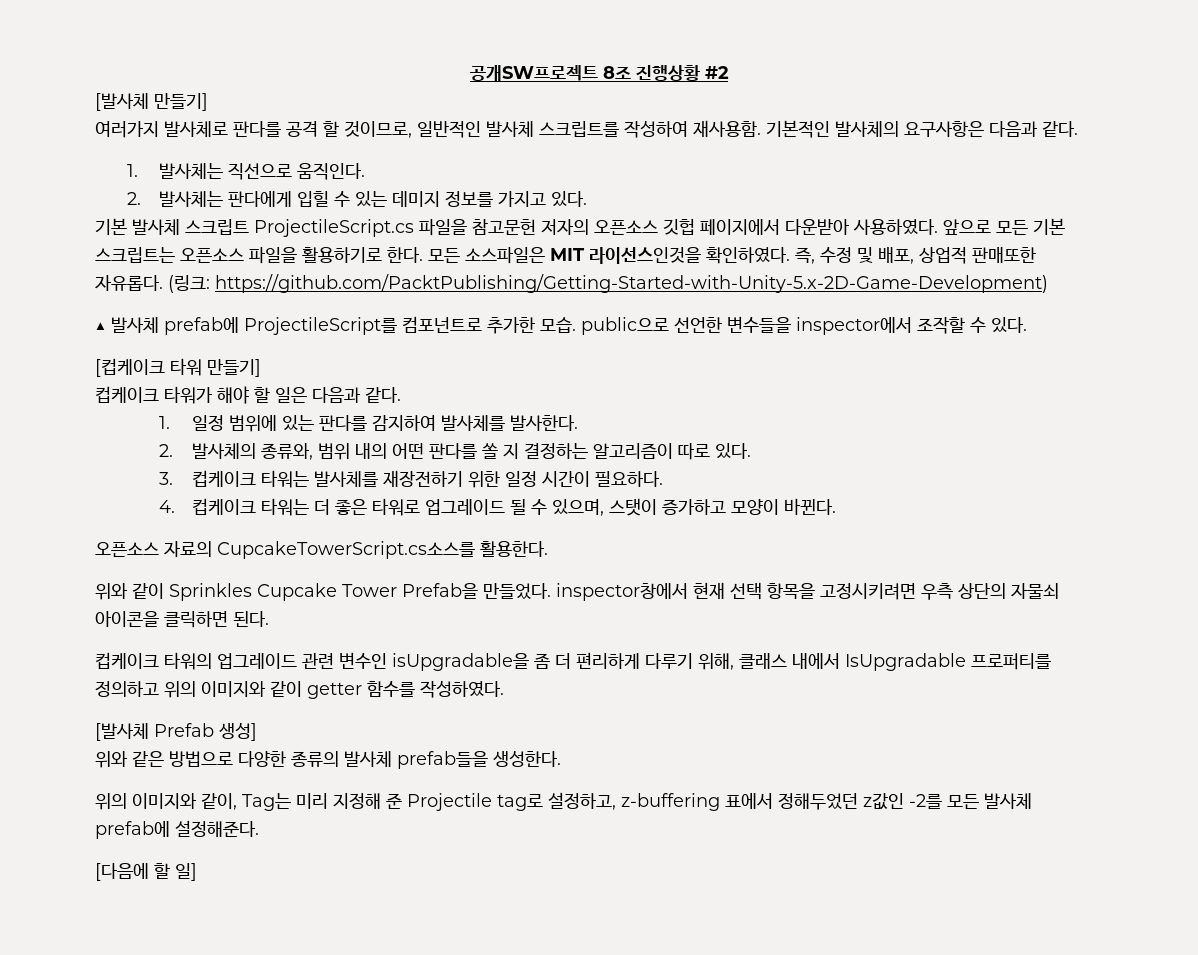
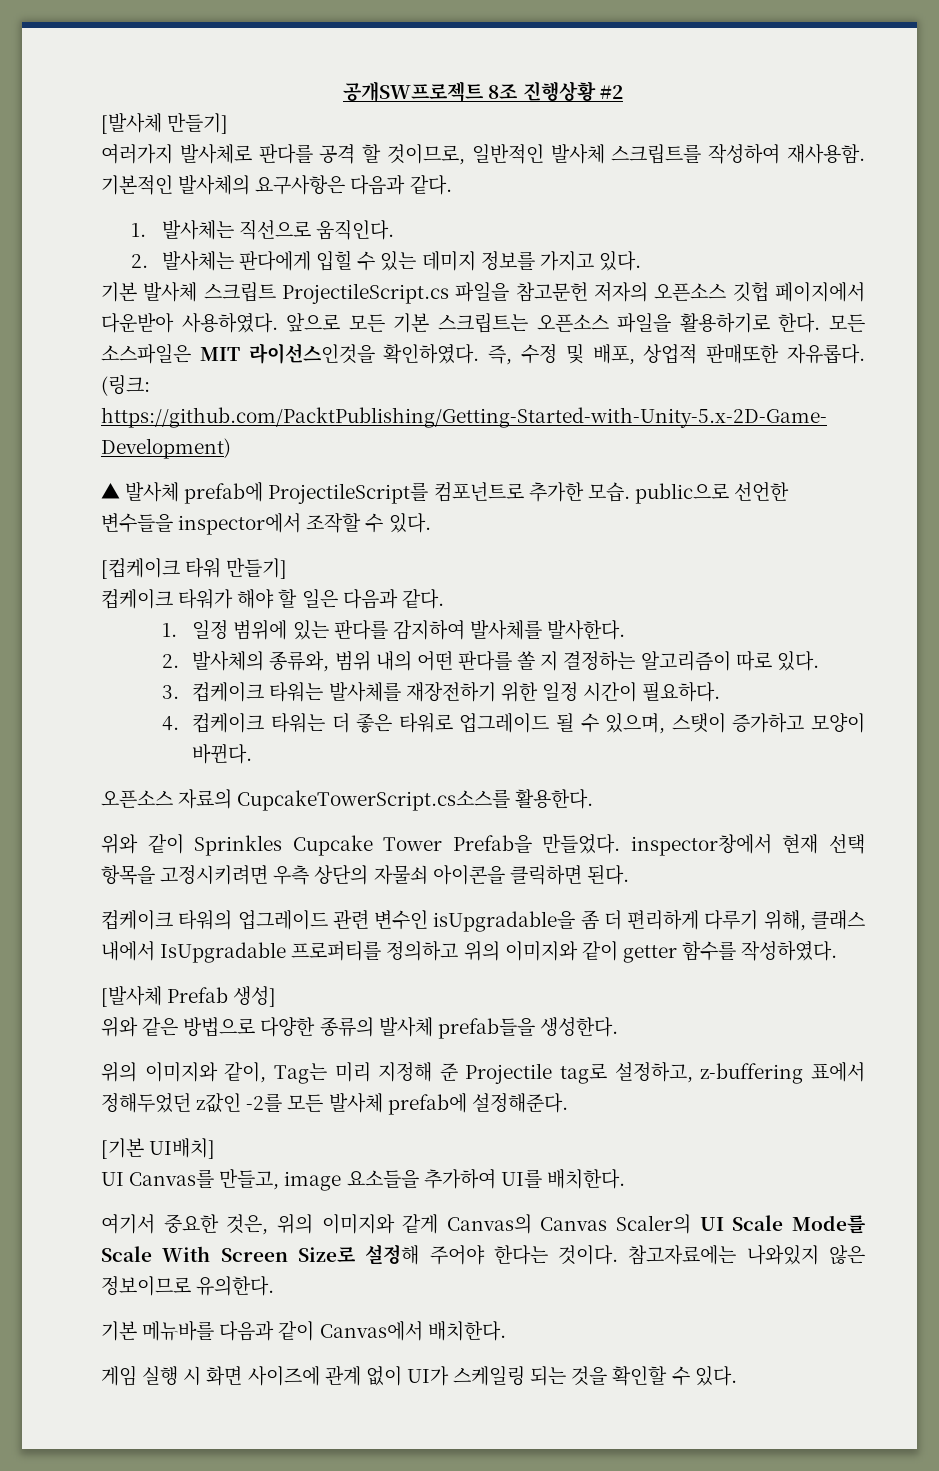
[95,863,197,881] [다음에 할 일] -> [101,1138,216,1159] [101,1169,625,1191] [101,1214,866,1235] [101,1244,865,1265] [101,1276,275,1296] [101,1321,506,1341] [101,1365,737,1386] [기본 UI배치] // UI Canvas를 만들고, image 요소들을 추가하여 UI를 배치한다. // 여기서 중요한 것은, 위의 이미지와 같게 Canvas의 Canvas Scaler의 UI Scale Mode를 Scale With Screen Size로 설정해 주어야 한다는 것이다. 참고자료에는 나와있지 않은 정보이므로 유의한다. // 기본 메뉴바를 다음과 같이 Canvas에서 배치한다. // 게임 실행 시 화면 사이즈에 관계 없이 UI가 스케일링 되는 것을 확인할 수 있다.

